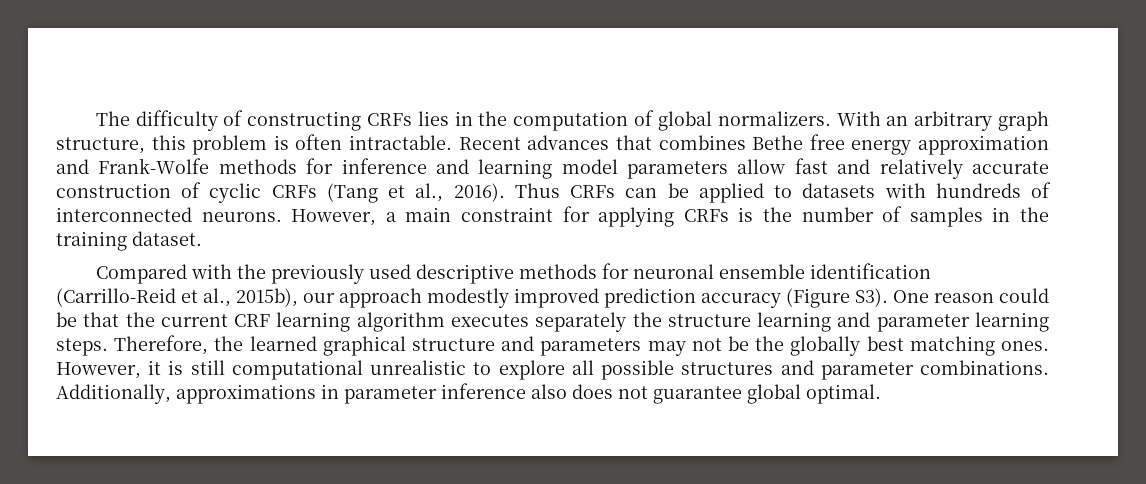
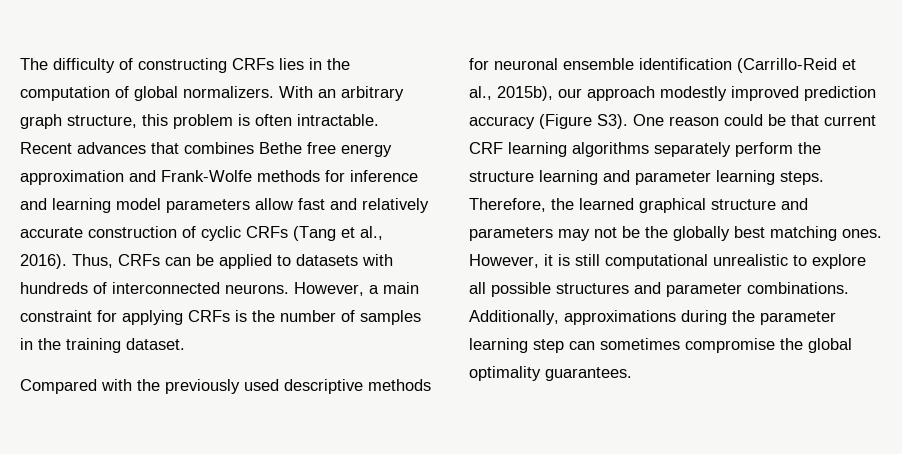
[514,183,560,198] Thus -> [72,254,113,268] Thus,
[125,312,155,327] the -> (819, 120) none
[356,312,627,332] algorithm executes separately -> [572,142,793,157] algorithms separately perform
[321,383,881,404] in parameter inference also does not guarantee global optimal. -> [681,310,836,325] [469,338,852,353] [469,366,632,381] during the parameter learning step can sometimes compromise the global optimality guarantees.

